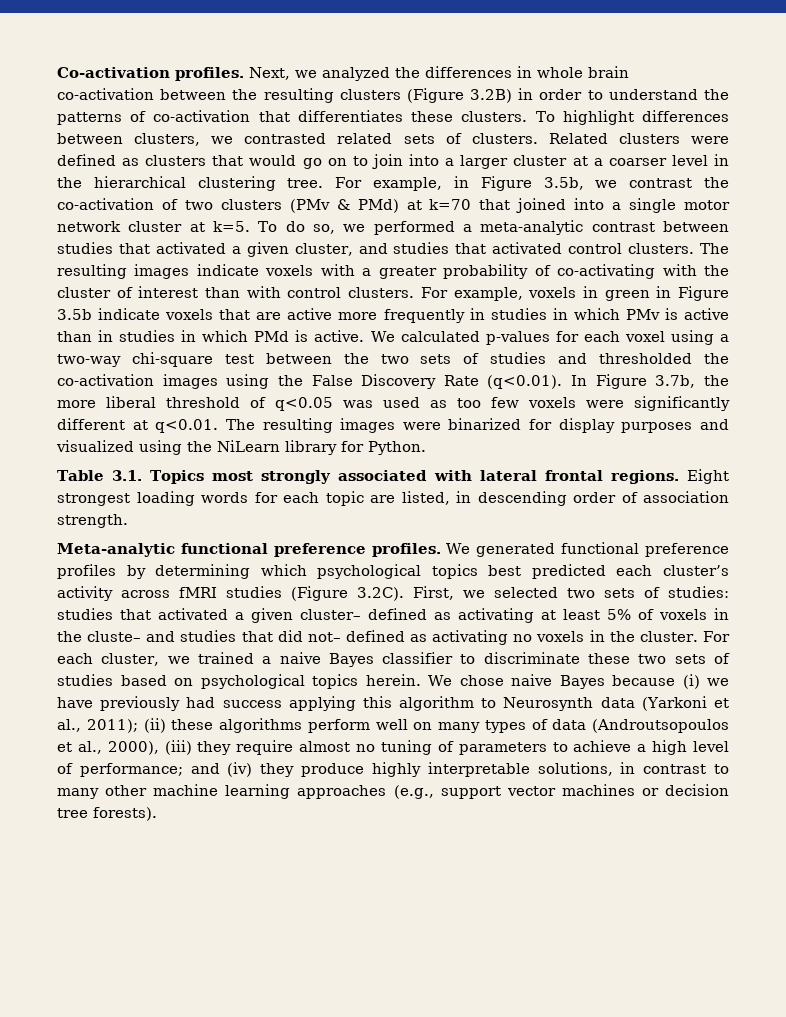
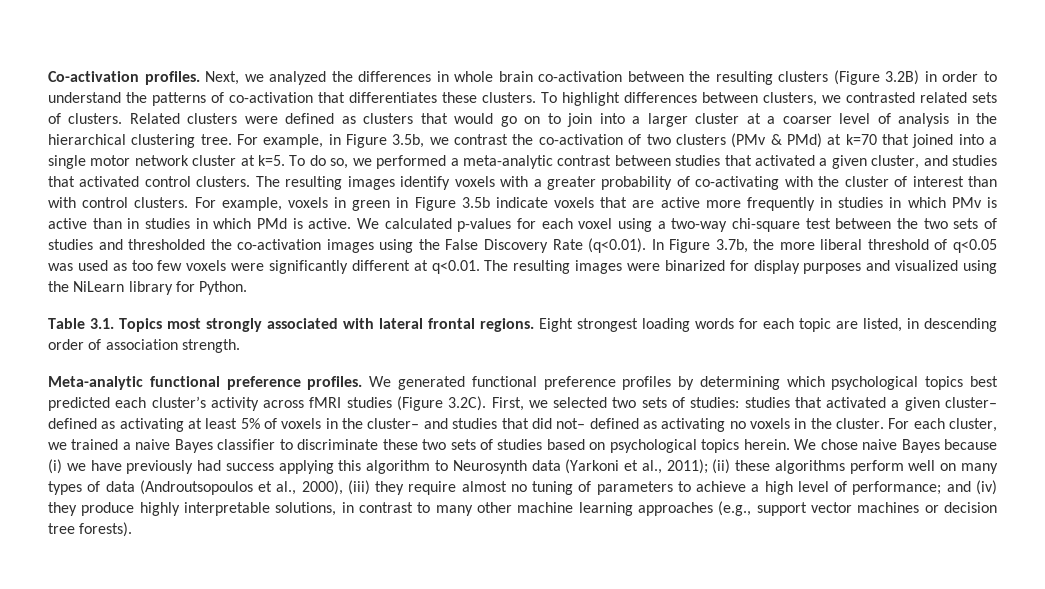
(708, 160) none -> [877,113,950,127] of analysis
[196,264,259,276] indicate -> [400,176,451,190] identify
[87,631,142,642] cluste– -> [367,418,420,429] cluster–

